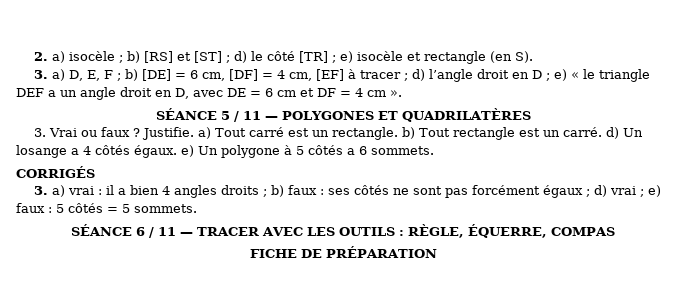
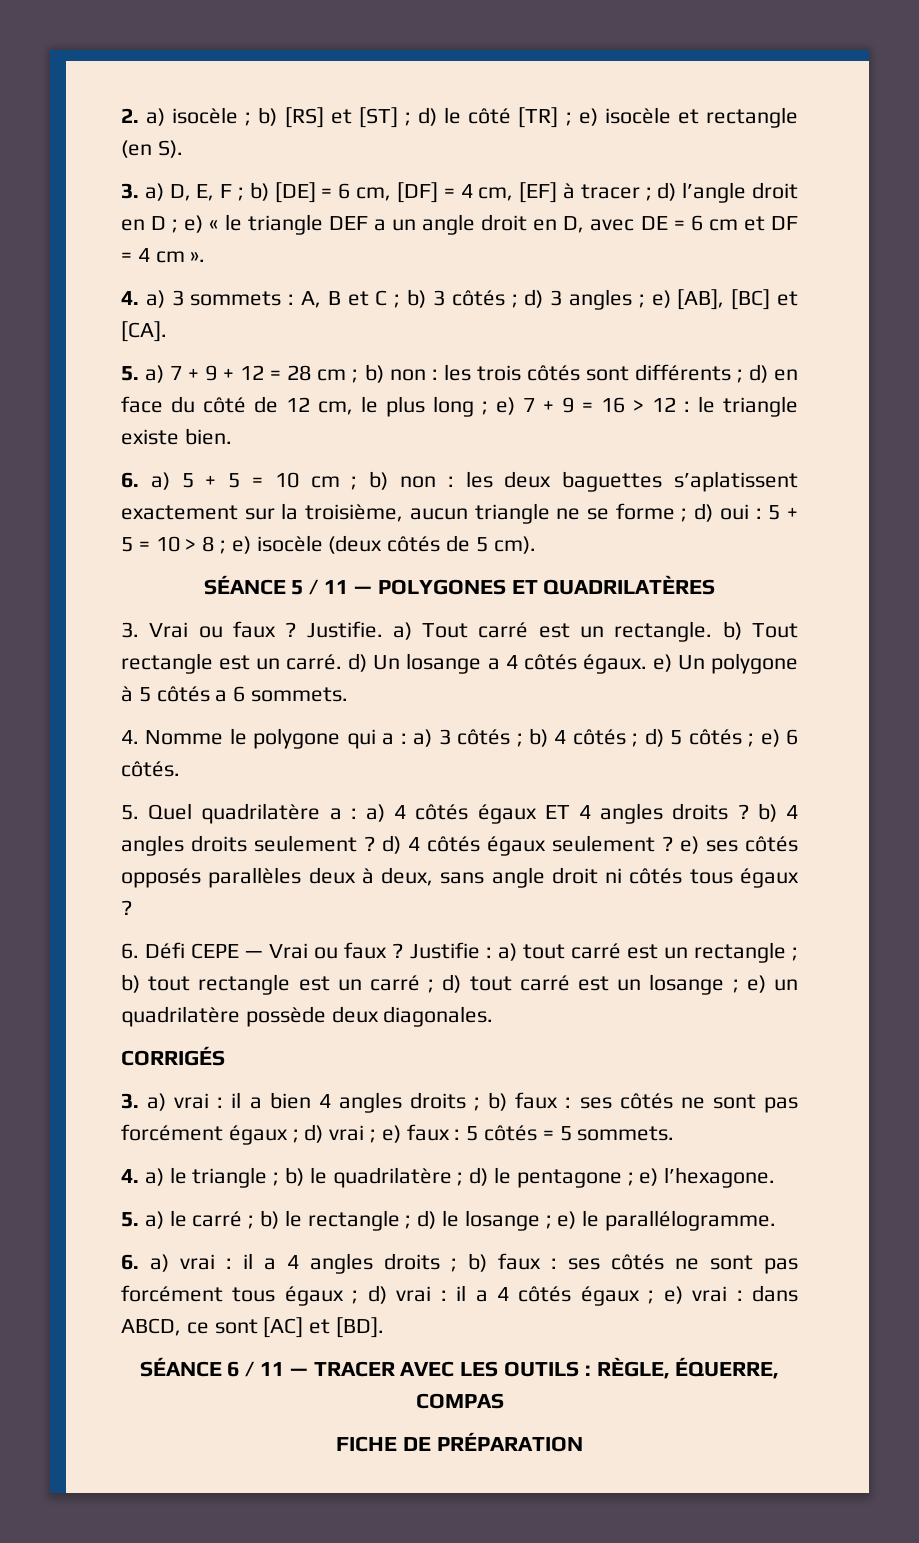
(402, 93) none -> [121,289,799,310] [121,321,167,342] [121,364,798,383] [121,396,798,417] [121,428,232,445] [121,471,798,492] [121,503,798,524] [121,535,536,554] // 4. a) 3 sommets : A, B et C ; b) 3 côtés ; d) 3 angles ; e) [AB], [BC] et [CA]. // 5. a) 7 + 9 + 12 = 28 cm ; b) non : les trois côtés sont différents ; d) en face du côté de 12 cm, le plus long ; e) 7 + 9 = 16 > 12 : le triangle existe bien. // 6. a) 5 + 5 = 10 cm ; b) non : les deux baguettes s’aplatissent exactement sur la troisième, aucun triangle ne se forme ; d) oui : 5 + 5 = 10 > 8 ; e) isocèle (deux côtés de 5 cm).
(434, 150) none -> [121,728,799,749] [121,761,180,777] [121,803,798,824] [121,835,798,856] [121,867,799,888] [121,900,132,915] [121,942,798,963] [121,974,798,995] [121,1006,494,1027] // 4. Nomme le polygone qui a : a) 3 côtés ; b) 4 côtés ; d) 5 côtés ; e) 6 côtés. // 5. Quel quadrilatère a : a) 4 côtés égaux ET 4 angles droits ? b) 4 angles droits seulement ? d) 4 côtés égaux seulement ? e) ses côtés opposés parallèles deux à deux, sans angle droit ni côtés tous égaux ? // 6. Défi CEPE — Vrai ou faux ? Justifie : a) tout carré est un rectangle ; b) tout rectangle est un carré ; d) tout carré est un losange ; e) un quadrilatère possède deux diagonales.
(197, 208) none -> [121,1167,776,1188] [121,1210,777,1231] [121,1253,798,1274] [121,1285,798,1306] [121,1317,385,1338] // 4. a) le triangle ; b) le quadrilatère ; d) le pentagone ; e) l’hexagone. // 5. a) le carré ; b) le rectangle ; d) le losange ; e) le parallélogramme. // 6. a) vrai : il a 4 angles droits ; b) faux : ses côtés ne sont pas forcément tous égaux ; d) vrai : il a 4 côtés égaux ; e) vrai : dans ABCD, ce sont [AC] et [BD].

